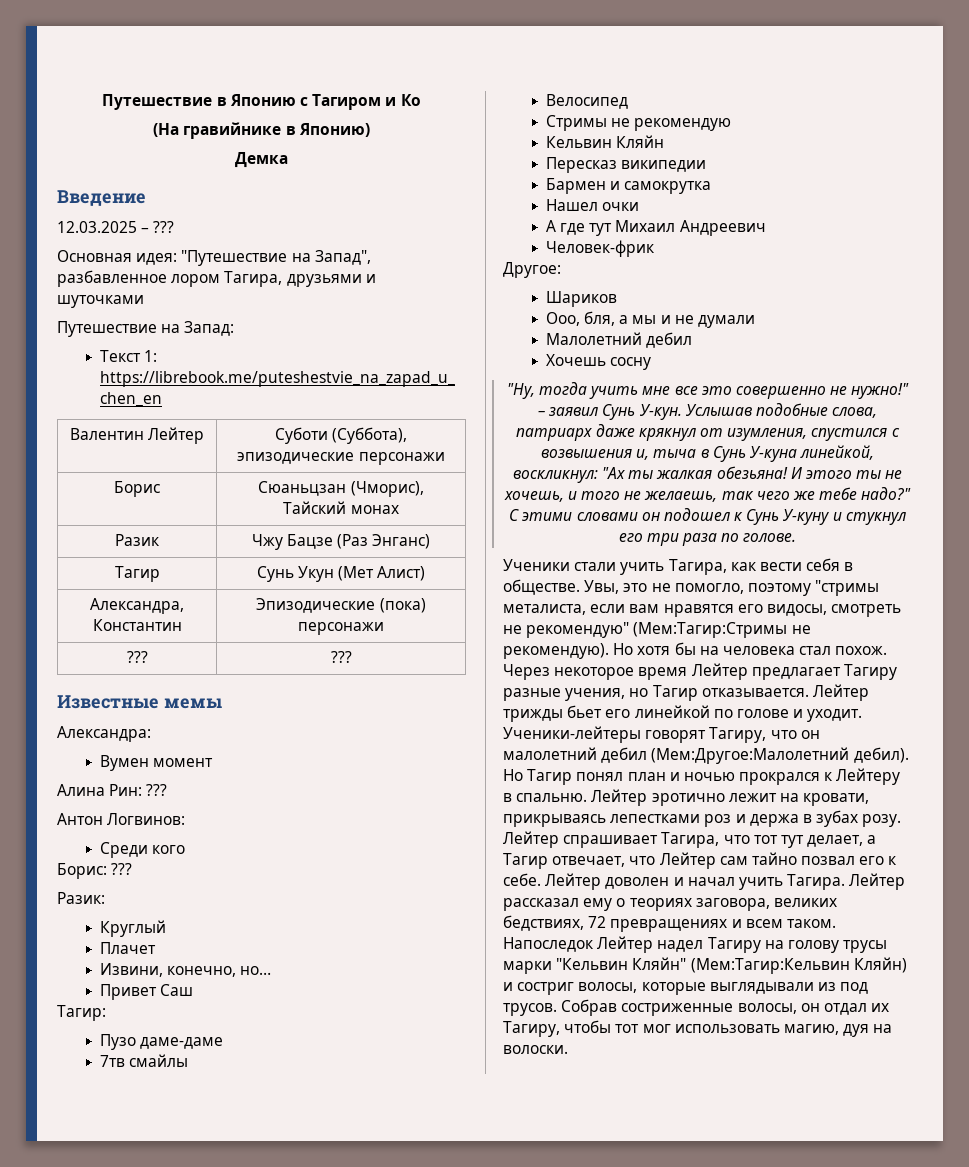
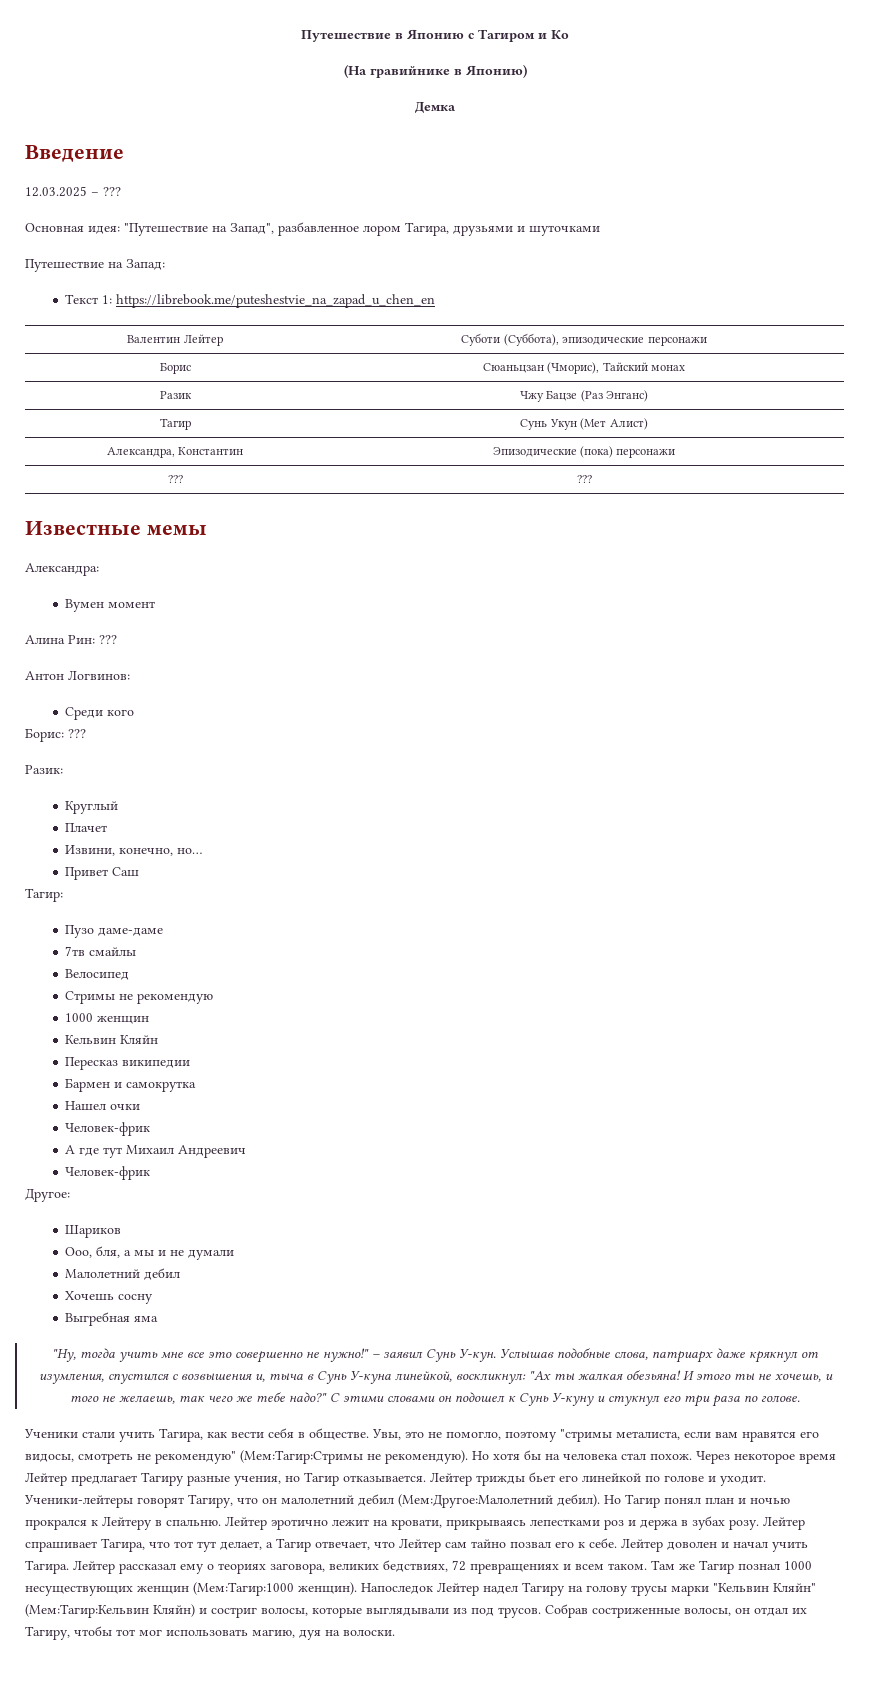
(732, 124) none -> [65,1013,150,1024] // 1000 женщин
(640, 206) none -> [65,1122,151,1136] // Человек-фрик
(652, 363) none -> [65,1312,159,1326] // Выгребная яма
(836, 923) none -> [651,1560,812,1574] [25,1582,357,1596] Там же Тагир познал 1000 несуществующих женщин (Мем:Тагир:1000 женщин).

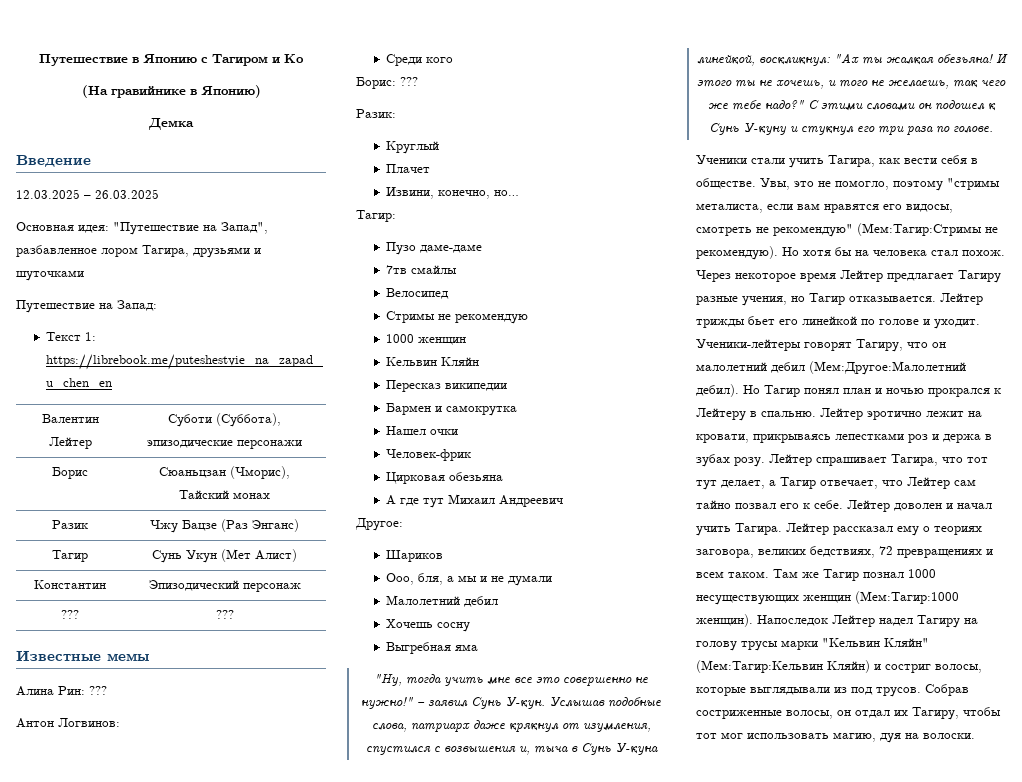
[103,187,121,196] ??? -> [95,189,159,199] 26.03.2025
[106,447,175,458] Александра, -> (297, 555) none
[492,446,676,458] Эпизодические (пока) персонажи -> [148,580,301,592] Эпизодический персонаж
[25,563,99,576] [65,599,156,612] // Александра: // Вумен момент -> (149, 657) none
[65,867,140,880] // Привет Саш -> (519, 193) none
(151, 1129) none -> [385,472,503,484] // Цирковая обезьяна
[65,1166,151,1180] // Человек-фрик -> (563, 501) none

